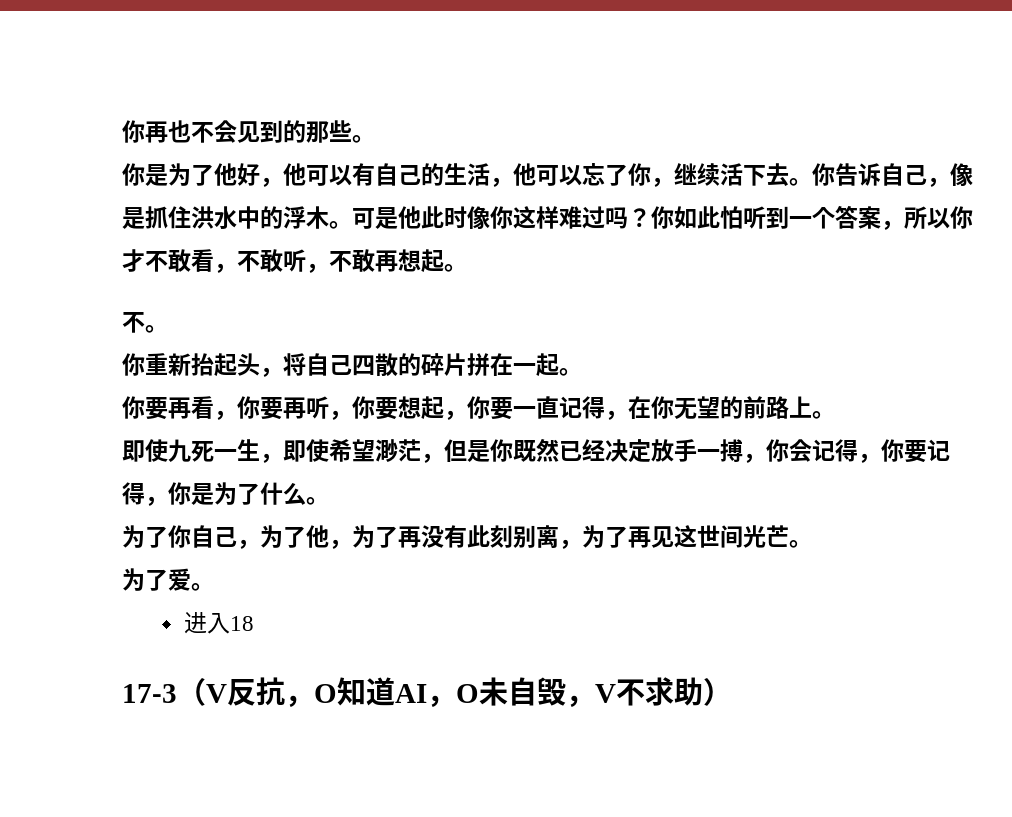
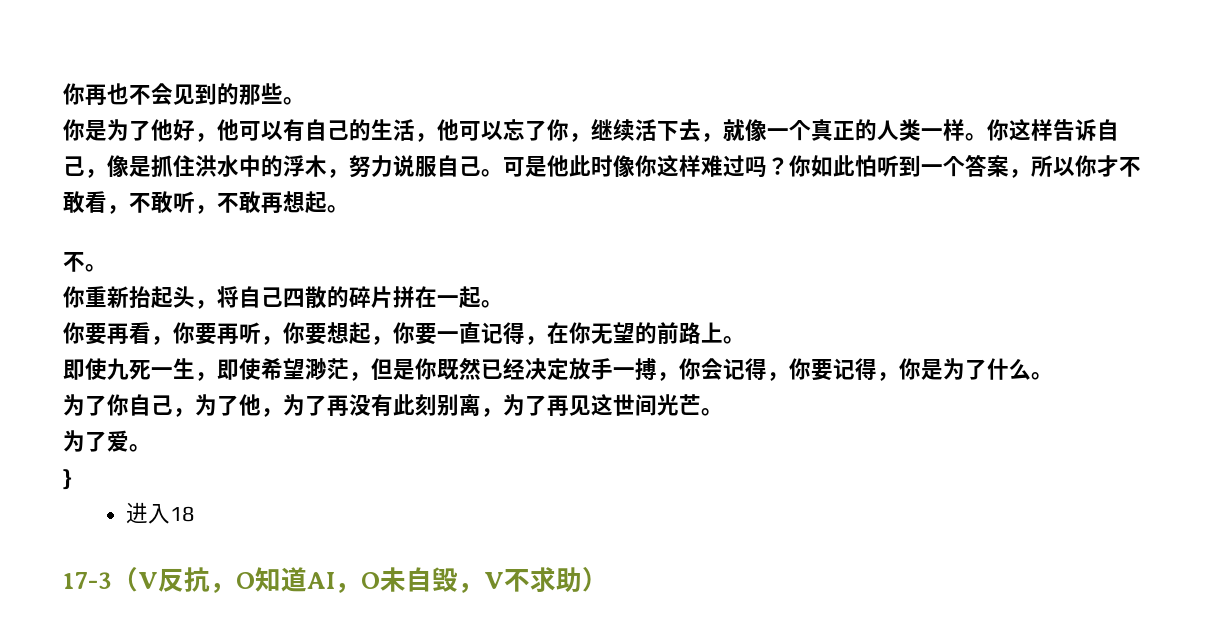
[789,163,835,186] 。你 -> [701,119,1053,142] ，就像一个真正的人类一样。你这样
(329, 217) none -> [327,155,481,178] ，努力说服自己
(214, 587) none -> [63,469,72,490] // }

